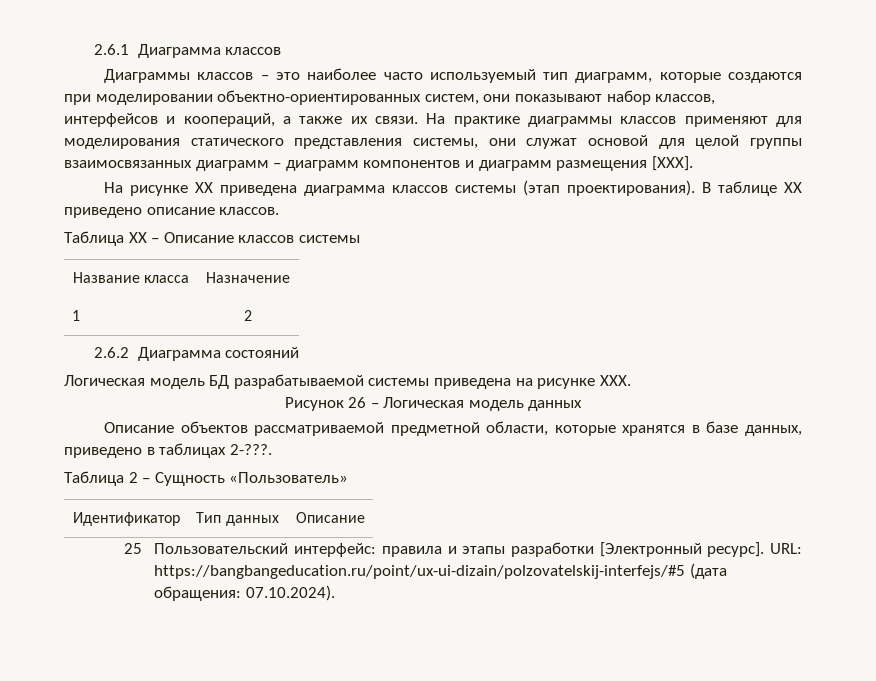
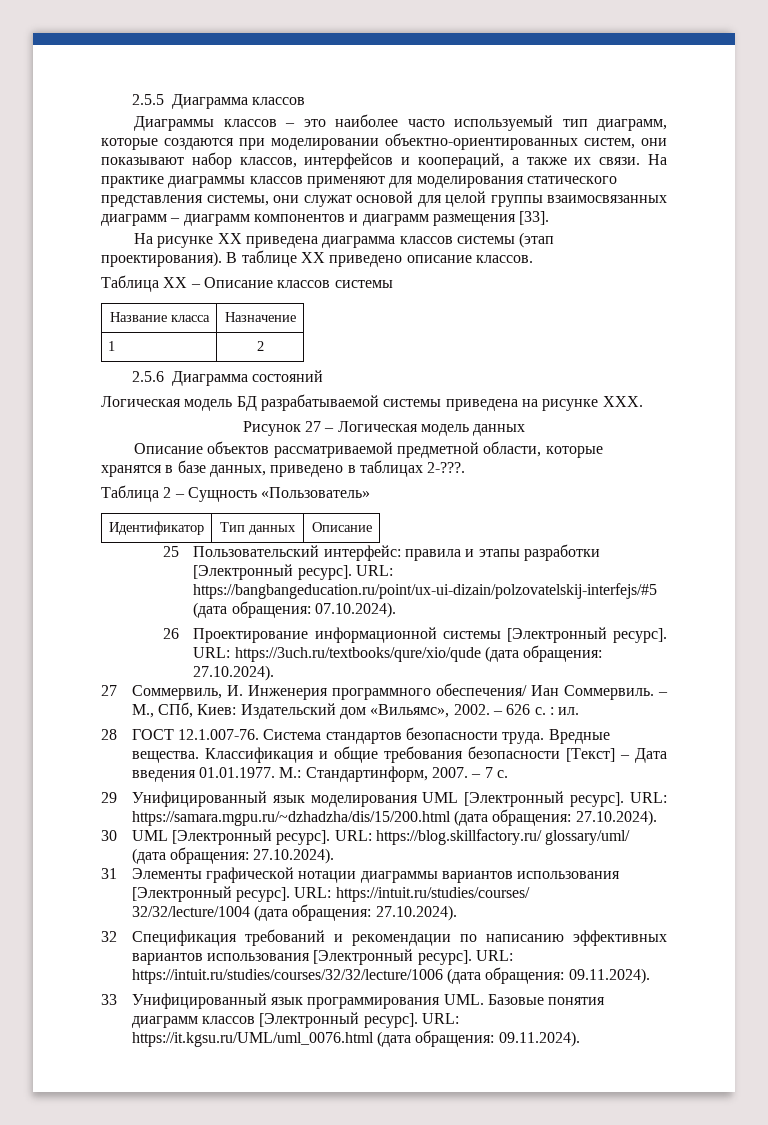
[94,44,130,55] 2.6.1 -> [131,94,164,105] 2.5.5
[651,156,693,171] [ХХХ]. -> [519,211,550,225] [33].
[94,347,130,358] 2.6.2 -> [131,371,164,382] 2.5.6
[348,397,367,408] 26 -> [305,421,322,432] 27
(336, 593) none -> [162,627,667,643] [193,645,603,662] [193,665,275,681] [101,683,668,700] [131,702,580,719] [101,727,610,744] [131,746,668,763] [131,766,509,782] [101,791,667,807] [131,809,657,826] [101,829,631,845] [131,847,335,864] [101,867,621,883] [131,886,530,902] [131,904,457,921] [101,929,667,946] [131,949,514,965] [131,967,650,984] [101,993,606,1009] [131,1012,460,1028] [131,1030,580,1047] // 26 Проектирование информационной системы [Электронный ресурс]. URL: https://3uch.ru/textbooks/qure/xio/qude (дата обращения: 27.10.2024). // 27 Соммервиль, И. Инженерия программного обеспечения/ Иан Соммервиль. – М., СПб, Киев: Издательский дом «Вильямс», 2002. – 626 с. : ил. // 28 ГОСТ 12.1.007-76. Система стандартов безопасности труда. Вредные вещества. Классификация и общие требования безопасности [Текст] – Дата введения 01.01.1977. М.: Стандартинформ, 2007. – 7 с. // 29 Унифицированный язык моделирования UML [Электронный ресурс]. URL: https://samara.mgpu.ru/~dzhadzha/dis/15/200.html (дата обращения: 27.10.2024). // 30 UML [Электронный ресурс]. URL: https://blog.skillfactory.ru/ glossary/uml/ (дата обращения: 27.10.2024). // 31 Элементы графической нотации диаграммы вариантов использования [Электронный ресурс]. URL: https://intuit.ru/studies/courses/ // 32/32/lecture/1004 (дата обращения: 27.10.2024). // 32 Спецификация требований и рекомендации по написанию эффективных вариантов использования [Электронный ресурс]. URL: https://intuit.ru/studies/courses/32/32/lecture/1006 (дата обращения: 09.11.2024). // 33 Унифицированный язык программирования UML. Базовые понятия диаграмм классов [Электронный ресурс]. URL: https://it.kgsu.ru/UML/uml_0076.html (дата обращения: 09.11.2024).

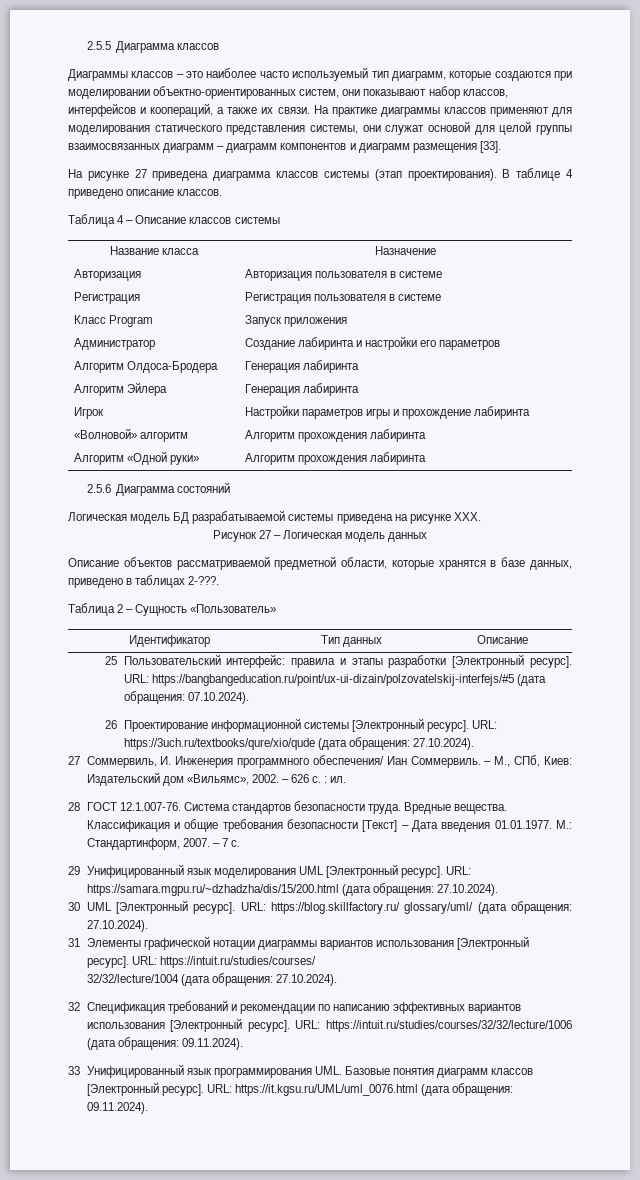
[217,233,242,244] ХХ -> [134,169,147,178] 27
[300,252,325,263] ХХ -> [566,169,573,178] 4
[163,277,188,288] ХХ -> [117,215,125,224] 4
[108,341,116,351] [256,341,264,351] 1 | 2 -> [73,269,141,281] [244,269,443,281] [73,292,140,304] [244,292,442,304] [73,315,154,327] [244,315,348,327] [73,338,155,350] [244,336,501,350] [73,361,219,373] [244,360,360,373] [73,382,168,396] [244,383,360,396] [73,407,104,419] [244,405,531,419] [73,428,189,442] [244,429,427,442] [73,451,200,465] [244,452,427,465] Авторизация | Авторизация пользователя в системе // Регистрация | Регистрация пользователя в системе // Класс Program | Запуск приложения // Администратор | Создание лабиринта и настройки его параметров // Алгоритм Олдоса-Бродера | Генерация лабиринта // Алгоритм Эйлера | Генерация лабиринта // Игрок | Настройки параметров игры и прохождение лабиринта // «Волновой» алгоритм | Алгоритм прохождения лабиринта // Алгоритм «Одной руки» | Алгоритм прохождения лабиринта

